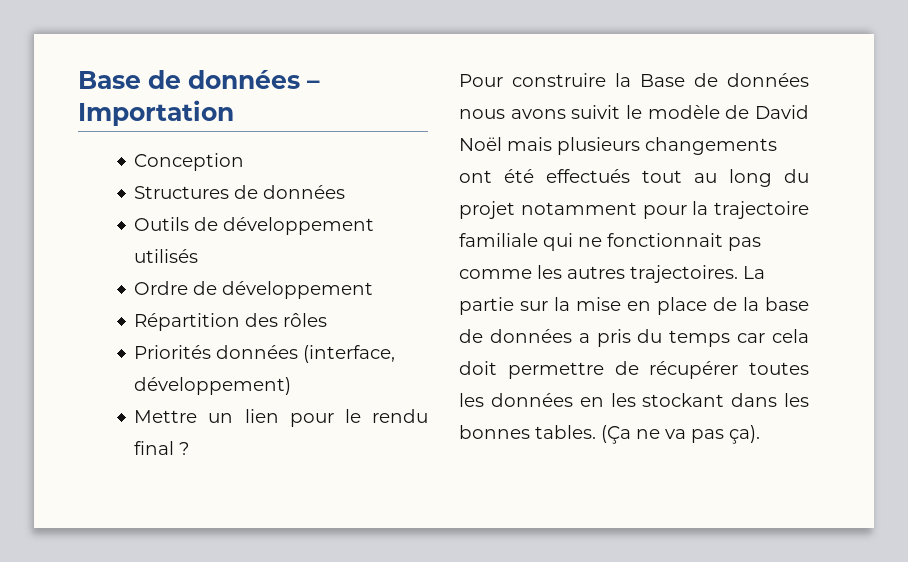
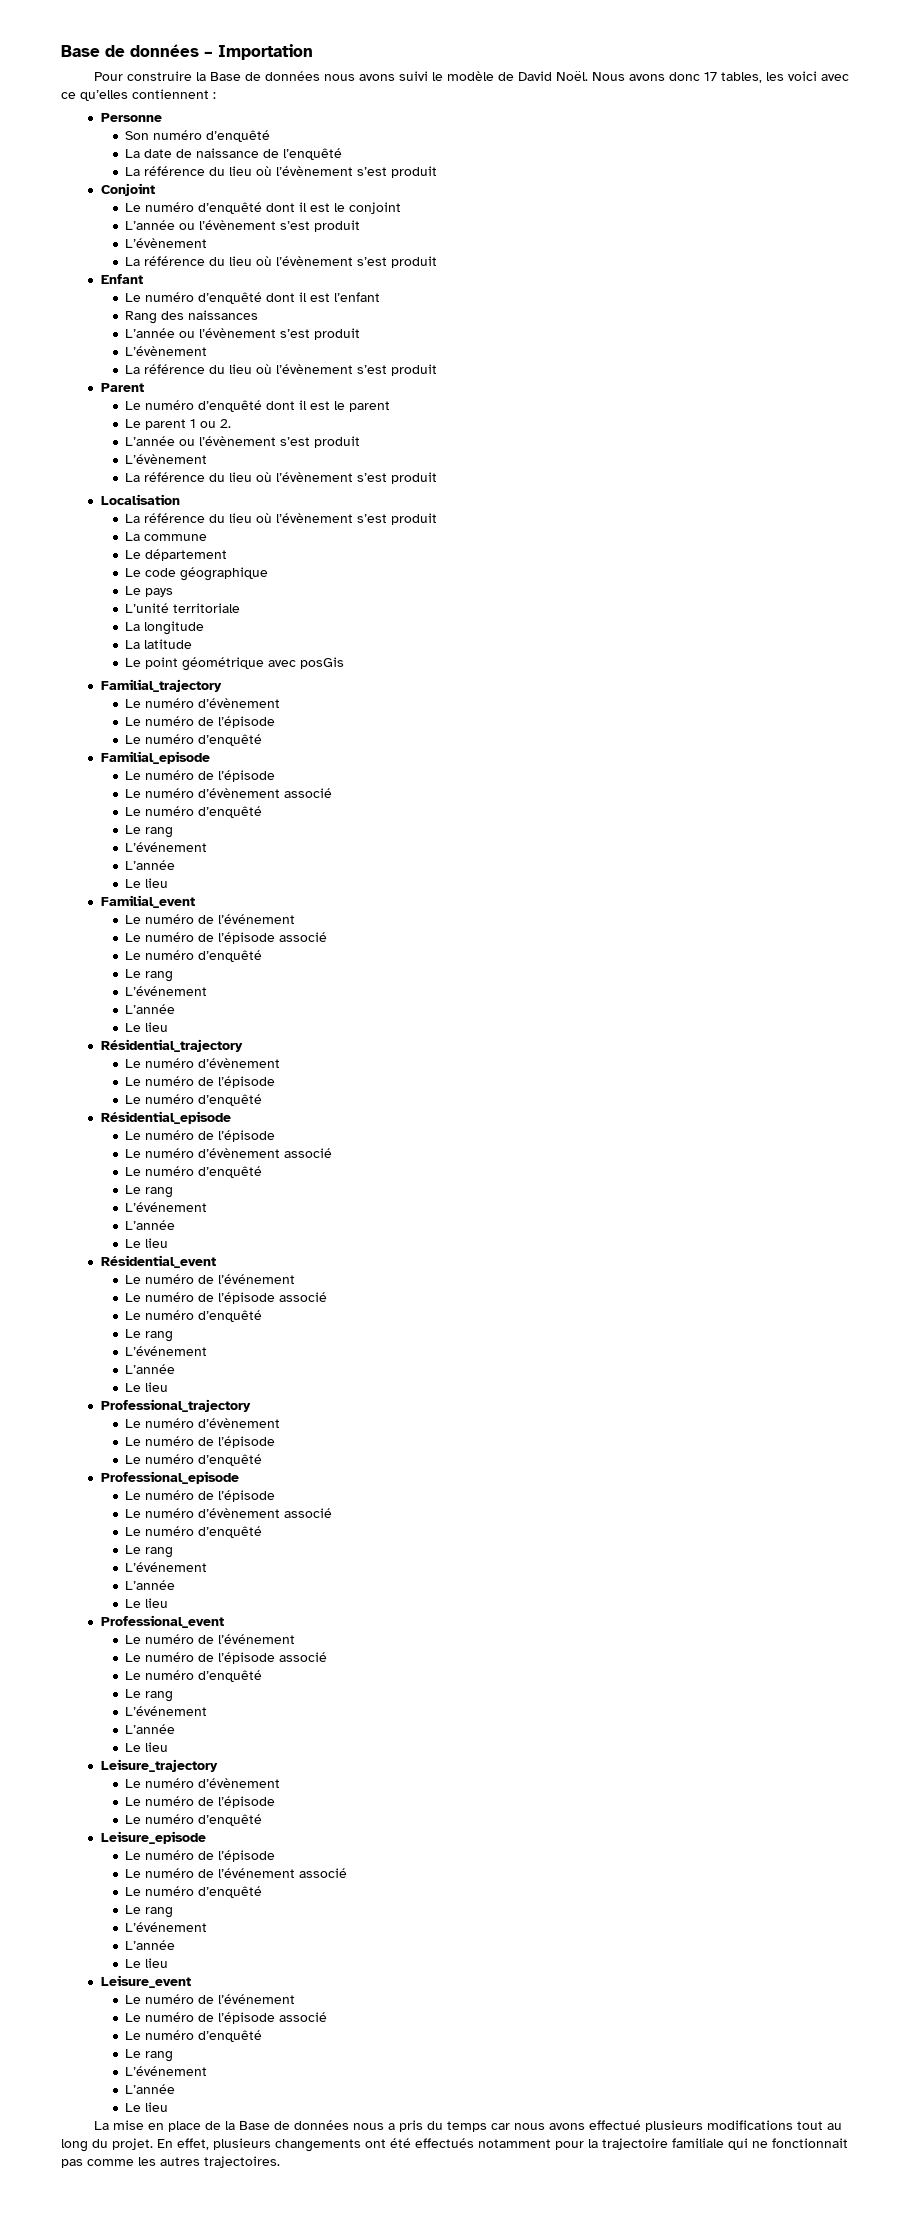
[134,153,245,171] [134,185,346,199] [134,217,375,235] [134,249,199,263] [134,281,374,299] [134,313,328,331] [134,345,396,363] [134,377,292,395] [134,409,428,427] [134,441,190,455] // Conception // Structures de données // Outils de développement utilisés // Ordre de développement // Répartition des rôles // Priorités données (interface, développement) // Mettre un lien pour le rendu final ? -> (313, 52) none
[571,105,621,119] suivit -> [398,71,428,81] suivi
[459,137,552,151] Noël mais -> [555,71,849,83] [61,89,216,101] [100,113,162,122] [125,130,271,142] [125,148,343,160] [125,166,438,178] [100,183,155,196] [125,202,402,214] [125,220,361,232] [125,238,208,248] [125,256,438,268] [100,274,143,284] [125,292,381,304] [125,310,259,324] [125,328,361,340] [125,346,208,356] [125,364,438,376] [100,383,144,392] [125,400,391,412] [125,419,232,430] [125,436,361,448] [125,454,208,464] [125,472,438,484] [100,494,180,505] [125,513,438,525] [125,532,208,541] [125,549,228,561] [125,567,269,581] [125,586,174,597] [125,603,241,613] [125,621,205,635] [125,639,193,649] [125,657,345,671] [100,679,222,692] [125,698,281,708] [125,716,276,728] [125,734,263,746] [100,751,210,764] [125,770,276,782] [125,788,333,798] [125,806,263,818] [125,825,174,838] [125,842,208,852] [125,860,176,870] [125,878,169,888] [100,895,195,908] [125,914,296,924] [125,932,328,944] [125,950,263,962] [125,969,174,982] [125,986,208,996] [125,1004,176,1014] [125,1022,169,1032] [100,1039,243,1052] [125,1058,281,1068] [125,1076,276,1088] [125,1094,263,1106] [100,1111,231,1124] [125,1130,276,1142] [125,1148,333,1158] [125,1166,263,1178] [125,1185,174,1198] [125,1202,208,1212] [125,1220,176,1230] [125,1238,169,1248] [100,1255,216,1268] [125,1274,296,1284] [125,1292,328,1304] [125,1310,263,1322] [125,1329,174,1342] [125,1346,208,1356] [125,1364,176,1374] [125,1382,169,1392] [100,1399,251,1412] [125,1418,281,1428] [125,1436,276,1448] [125,1454,263,1466] [100,1471,239,1484] [125,1490,276,1502] [125,1508,333,1518] [125,1526,263,1538] [125,1545,174,1558] [125,1562,208,1572] [125,1580,176,1590] [125,1598,169,1608] [100,1615,224,1628] [125,1634,296,1644] [125,1652,328,1664] [125,1670,263,1682] [125,1689,174,1702] [125,1706,208,1716] [125,1724,176,1734] [125,1742,169,1752] [100,1759,218,1772] [125,1778,281,1788] [125,1796,276,1808] [125,1814,263,1826] [100,1831,206,1844] [125,1850,276,1862] [125,1868,348,1878] [125,1886,263,1898] [125,1905,174,1918] [125,1922,208,1932] [125,1940,176,1950] [125,1958,169,1968] [100,1975,191,1988] [125,1994,296,2004] [125,2012,328,2024] [125,2030,263,2042] [125,2049,174,2062] [125,2066,208,2076] [125,2084,176,2094] [125,2102,169,2112] [93,2120,842,2132] [61,2138,209,2152] Noël. Nous avons donc 17 tables, les voici avec ce qu’elles contiennent : // Personne // Son numéro d’enquêté // La date de naissance de l’enquêté // La référence du lieu où l’évènement s’est produit // Conjoint // Le numéro d’enquêté dont il est le conjoint // L’année ou l’évènement s’est produit // L’évènement // La référence du lieu où l’évènement s’est produit // Enfant // Le numéro d’enquêté dont il est l’enfant // Rang des naissances // L’année ou l’évènement s’est produit // L’évènement // La référence du lieu où l’évènement s’est produit // Parent // Le numéro d’enquêté dont il est le parent // Le parent 1 ou 2. // L’année ou l’évènement s’est produit // L’évènement // La référence du lieu où l’évènement s’est produit // Localisation // La référence du lieu où l’évènement s’est produit // La commune // Le département // Le code géographique // Le pays // L’unité territoriale // La longitude // La latitude // Le point géométrique avec posGis // Familial_trajectory // Le numéro d’évènement // Le numéro de l’épisode // Le numéro d’enquêté // Familial_episode // Le numéro de l’épisode // Le numéro d’évènement associé // Le numéro d’enquêté // Le rang // L’événement // L’année // Le lieu // Familial_event // Le numéro de l’événement // Le numéro de l’épisode associé // Le numéro d’enquêté // Le rang // L’événement // L’année // Le lieu // Résidential_trajectory // Le numéro d’évènement // Le numéro de l’épisode // Le numéro d’enquêté // Résidential_episode // Le numéro de l’épisode // Le numéro d’évènement associé // Le numéro d’enquêté // Le rang // L’événement // L’année // Le lieu // Résidential_event // Le numéro de l’événement // Le numéro de l’épisode associé // Le numéro d’enquêté // Le rang // L’événement // L’année // Le lieu // Professional_trajectory // Le numéro d’évènement // Le numéro de l’épisode // Le numéro d’enquêté // Professional_episode // Le numéro de l’épisode // Le numéro d’évènement associé // Le numéro d’enquêté // Le rang // L’événement // L’année // Le lieu // Professional_event // Le numéro de l’événement // Le numéro de l’épisode associé // Le numéro d’enquêté // Le rang // L’événement // L’année // Le lieu // Leisure_trajectory // Le numéro d’évènement // Le numéro de l’épisode // Le numéro d’enquêté // Leisure_episode // Le numéro de l’épisode // Le numéro de l’événement associé // Le numéro d’enquêté // Le rang // L’événement // L’année // Le lieu // Leisure_event // Le numéro de l’événement // Le numéro de l’épisode associé // Le numéro d’enquêté // Le rang // L’événement // L’année // Le lieu // La mise en place de la Base de données nous a pris du temps car nous avons effectué plusieurs modifications tout au long du projet. En effet,
[642,169,809,187] [459,201,515,219] tout au long du projet -> (474, 2143) none
[743,266,765,279] [459,297,809,315] [459,329,809,347] [459,361,809,379] [459,393,809,407] [459,425,760,444] La partie sur la mise en place de la base de données a pris du temps car cela doit permettre de récupérer toutes les données en les stockant dans les bonnes tables. (Ça ne va pas ça). -> (280, 2162) none

